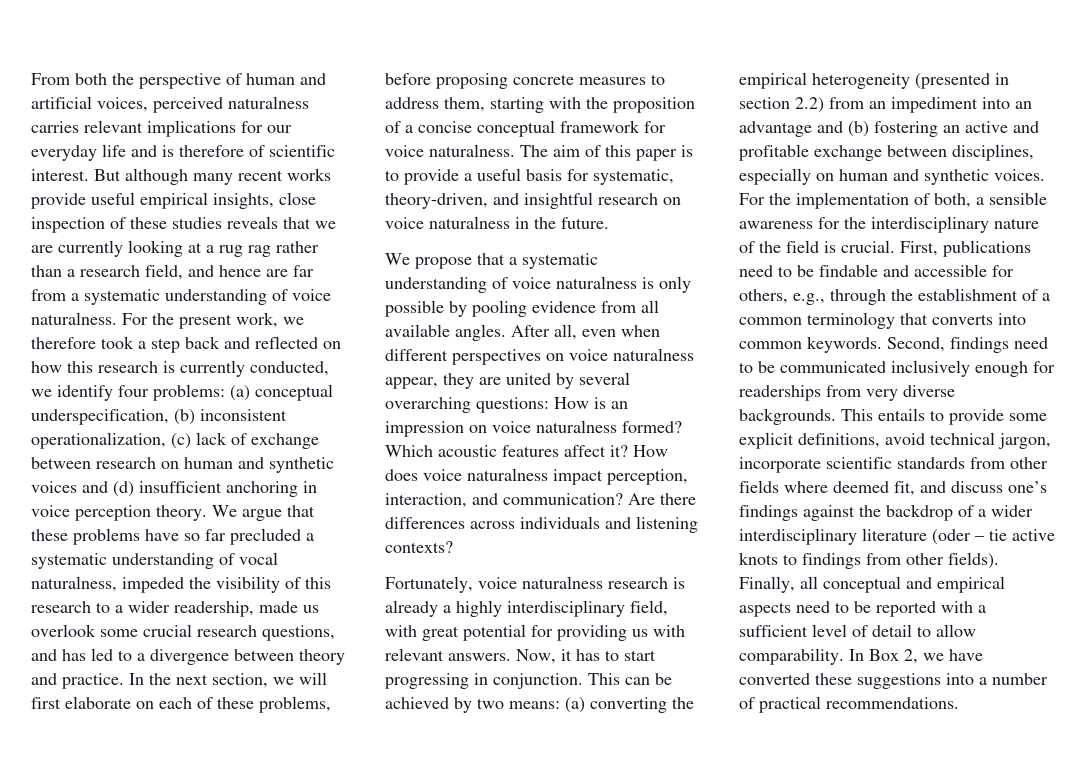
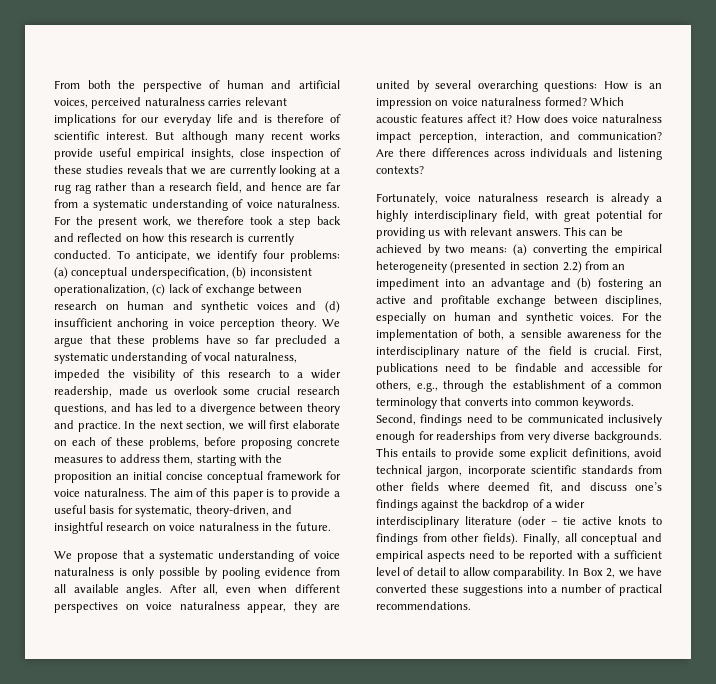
[250,361,329,376] conducted, -> [54,250,190,262] conducted. To anticipate,
[385,121,413,133] of a -> [116,471,162,480] an initial
[516,649,656,664] [385,673,583,689] Now, it has to start progressing in conjunction. -> (561, 233) none

